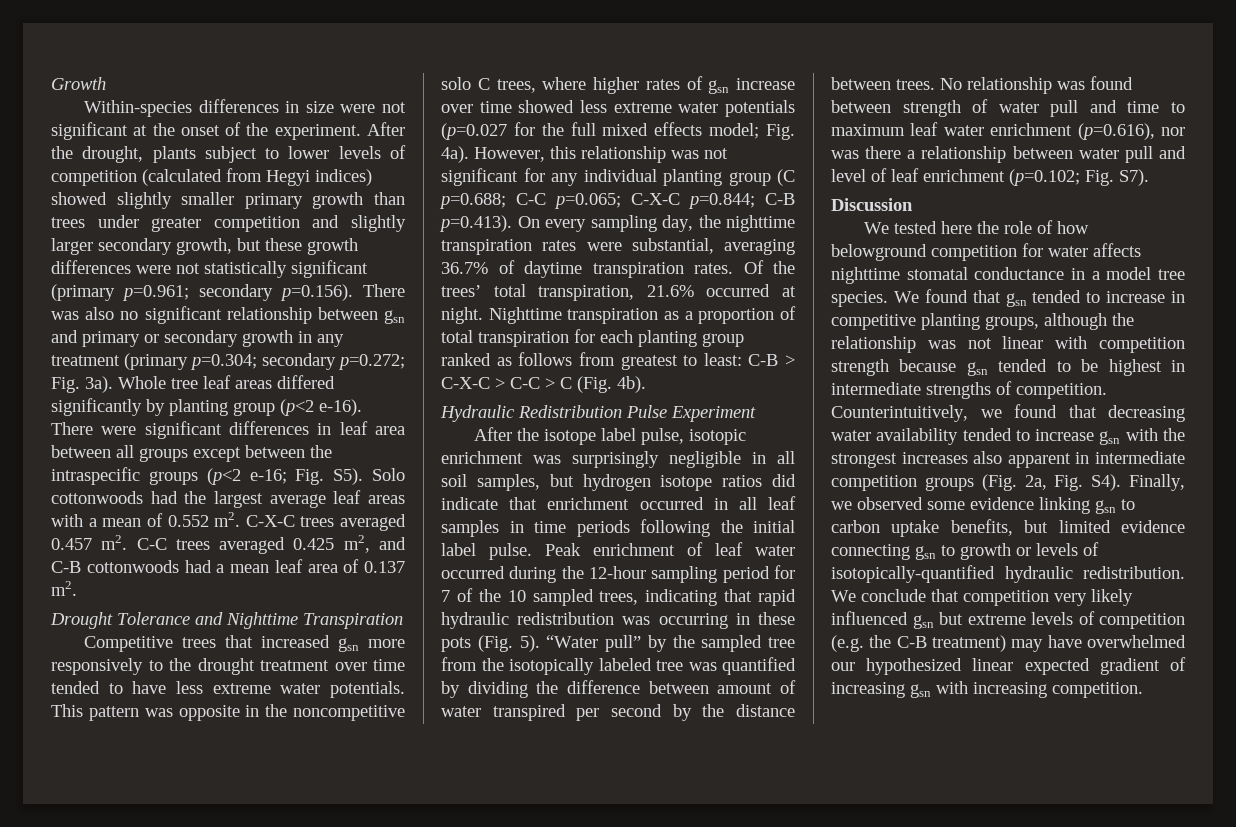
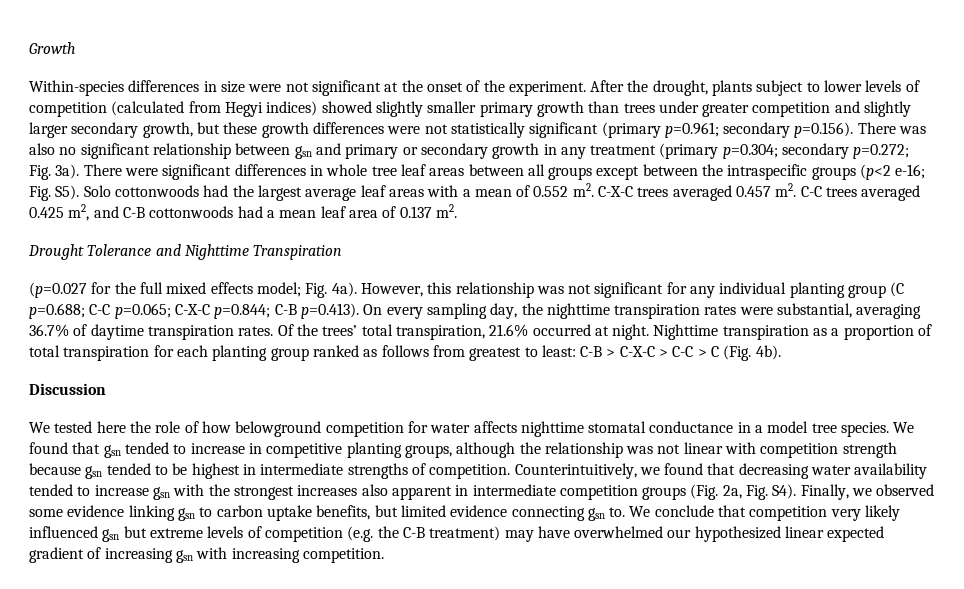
[118,375,335,389] [51,398,362,416] Whole tree leaf areas differed significantly by planting group (p<2 e-16). -> (80, 171) none
[339,421,405,435] leaf area -> [326,164,465,176] whole tree leaf areas
[84,635,405,652] [51,658,405,675] [51,681,405,698] [51,704,405,721] [441,76,795,94] [441,100,795,117] Competitive trees that increased gsn more responsively to the drought treatment over time tended to have less extreme water potentials. This pattern was opposite in the noncompetitive solo C trees, where higher rates of gsn increase over time showed less extreme water potentials -> (343, 252) none
[440,405,756,422] [474,427,747,445] [441,451,795,468] [441,474,796,491] [441,496,796,510] [441,519,795,537] [441,542,795,560] [441,565,795,583] [441,588,796,606] [441,612,795,629] [441,635,795,652] [441,657,796,675] [441,680,796,698] [441,704,795,721] [831,76,1133,94] [831,99,1185,117] [831,122,1185,140] [831,146,1186,163] [831,168,1149,186] // Hydraulic Redistribution Pulse Experiment // After the isotope label pulse, isotopic enrichment was surprisingly negligible in all soil samples, but hydrogen isotope ratios did indicate that enrichment occurred in all leaf samples in time periods following the initial label pulse. Peak enrichment of leaf water occurred during the 12-hour sampling period for 7 of the 10 sampled trees, indicating that rapid hydraulic redistribution was occurring in these pots (Fig. 5). “Water pull” by the sampled tree from the isotopically labeled tree was quantified by dividing the difference between amount of water transpired per second by the distance between trees. No relationship was found between strength of water pull and time to maximum leaf water enrichment (p=0.616), nor was there a relationship between water pull and level of leaf enrichment (p=0.102; Fig. S7). -> (781, 352) none
[941,542,1099,560] [831,565,1185,583] to growth or levels of isotopically-quantified hydraulic redistribution. -> [609,507,626,517] to.

